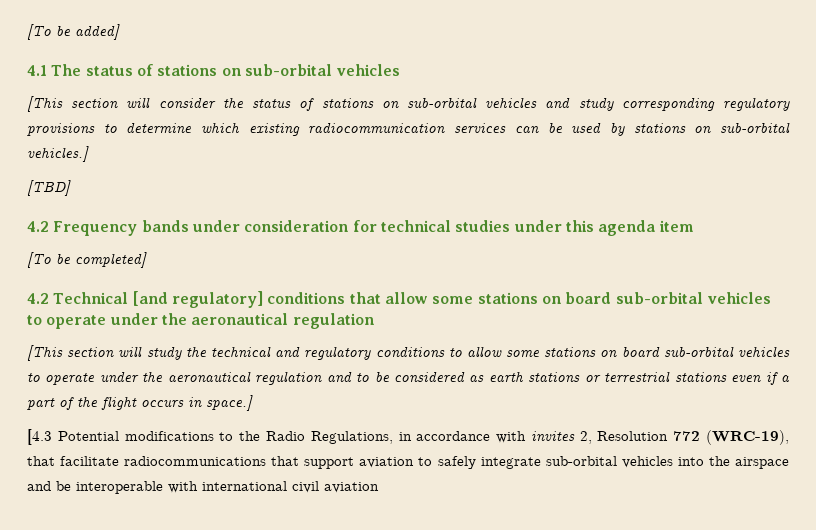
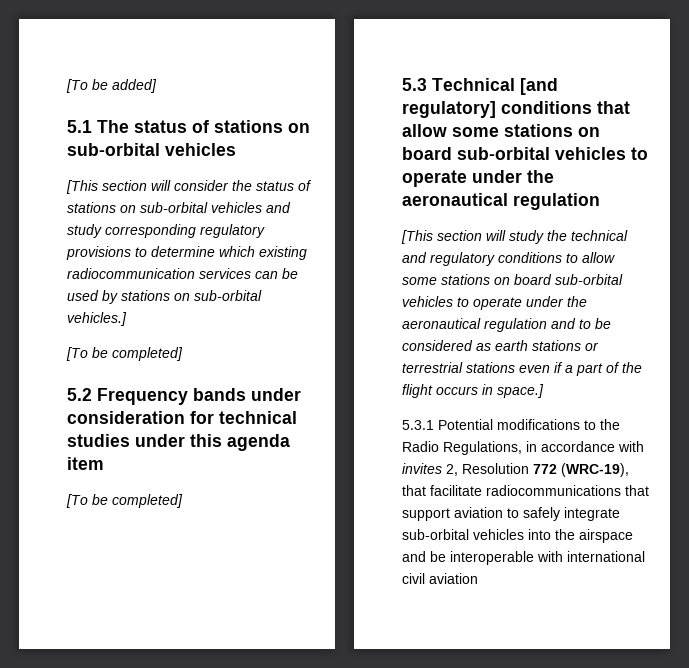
[27,65,47,76] 4.1 -> [67,120,92,133] 5.1
[27,180,71,196] [27,221,49,232] [TBD] // 4.2 -> [66,347,183,361] [67,388,92,401] [To be completed] // 5.2
[27,293,49,304] 4.2 -> [402,78,427,91] 5.3
[27,429,52,445] [4.3 -> [402,420,434,430] 5.3.1

